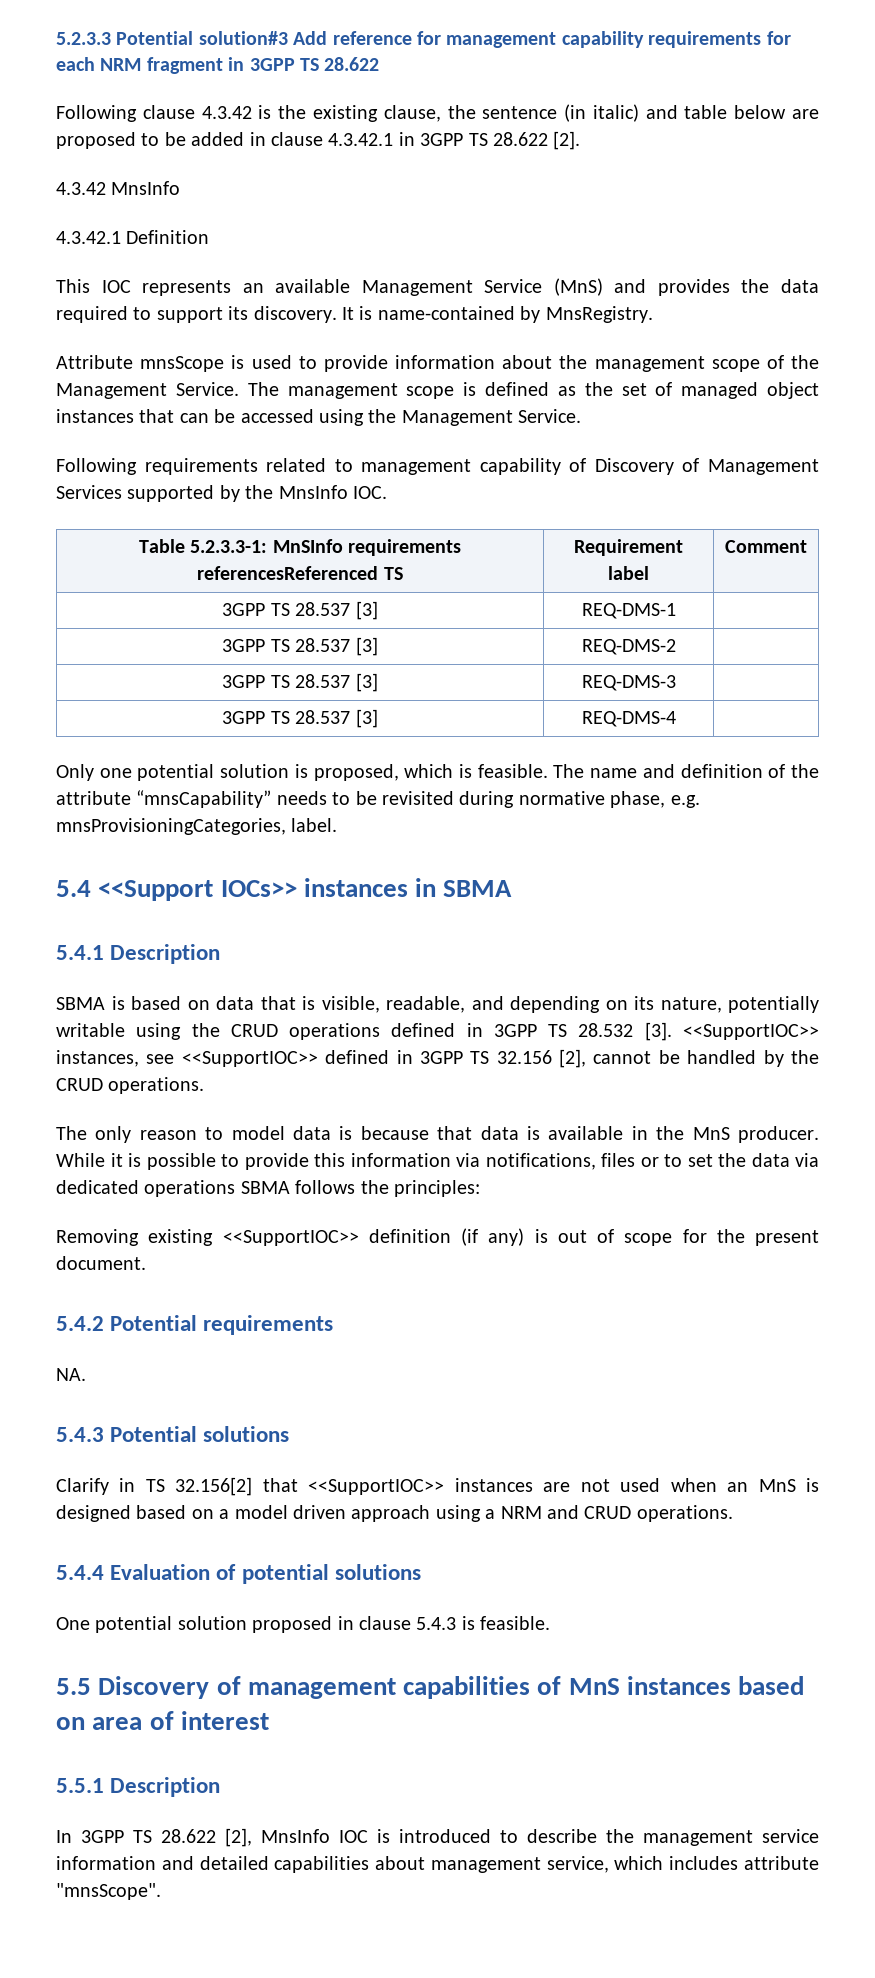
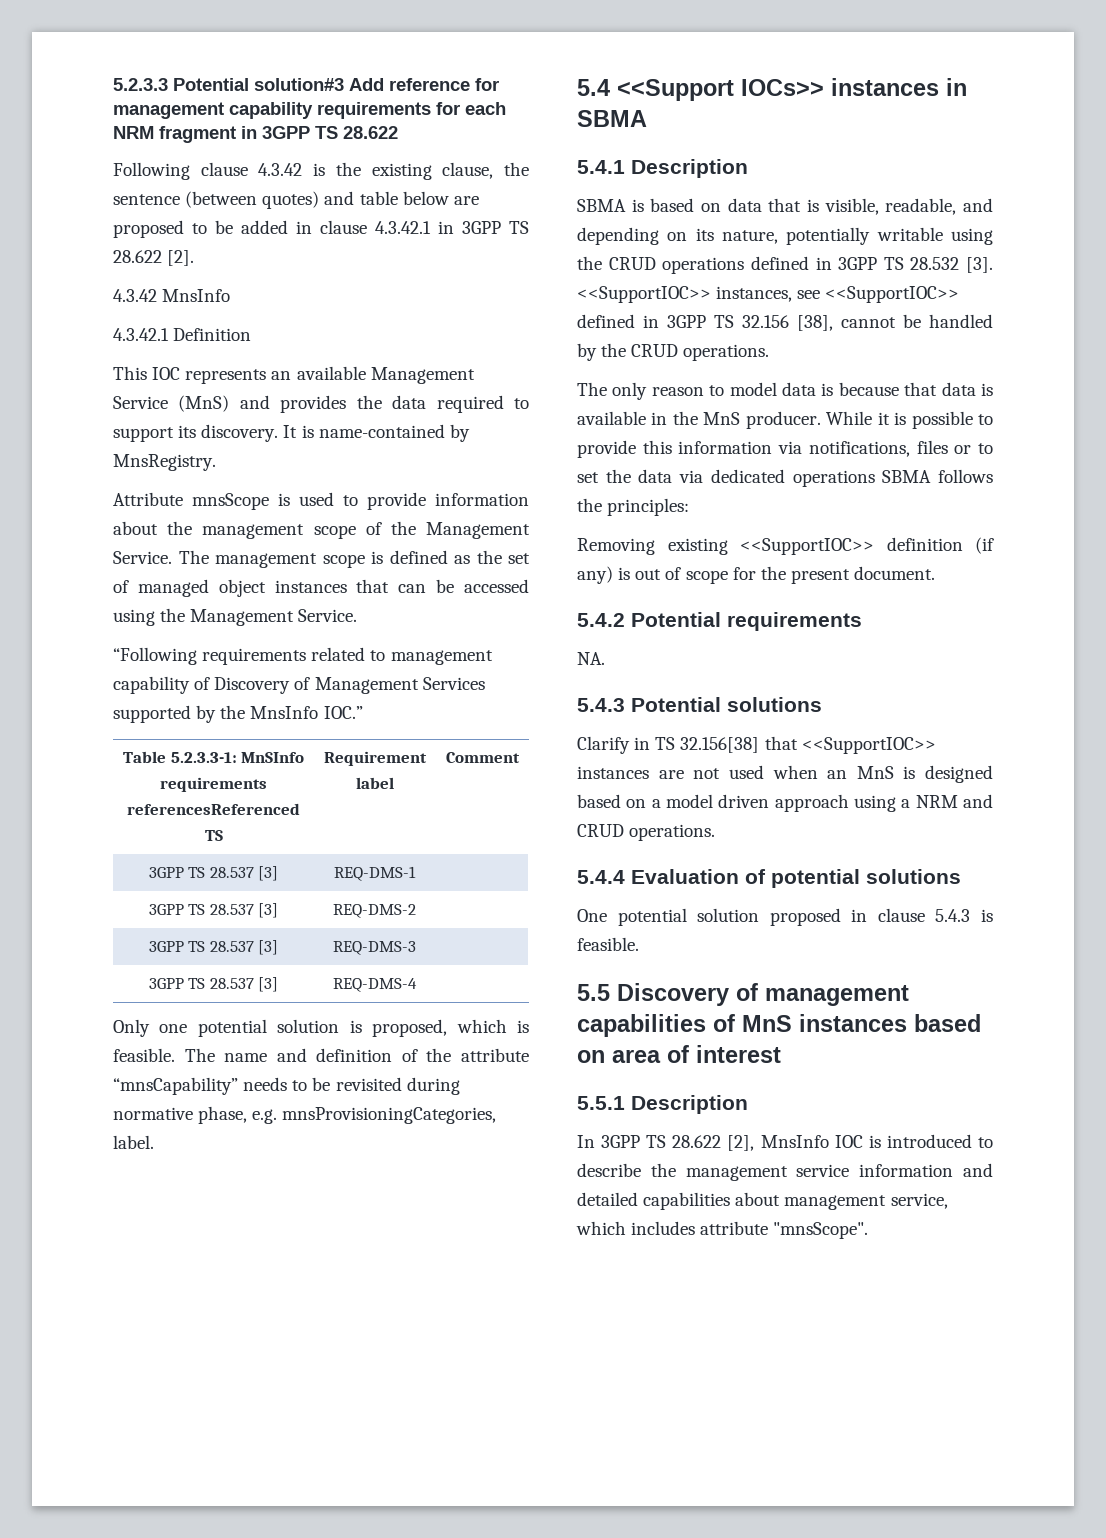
[564,104,639,122] (in italic) -> [185,191,320,209] (between quotes)
[56,458,137,475] Following -> [113,647,197,665] “Following
[353,486,387,499] IOC. -> [323,706,363,719] IOC.”
[559,1049,587,1068] [2], -> [797,315,833,331] [38],
[175,1477,253,1496] 32.156[2] -> [680,737,760,753] 32.156[38]

